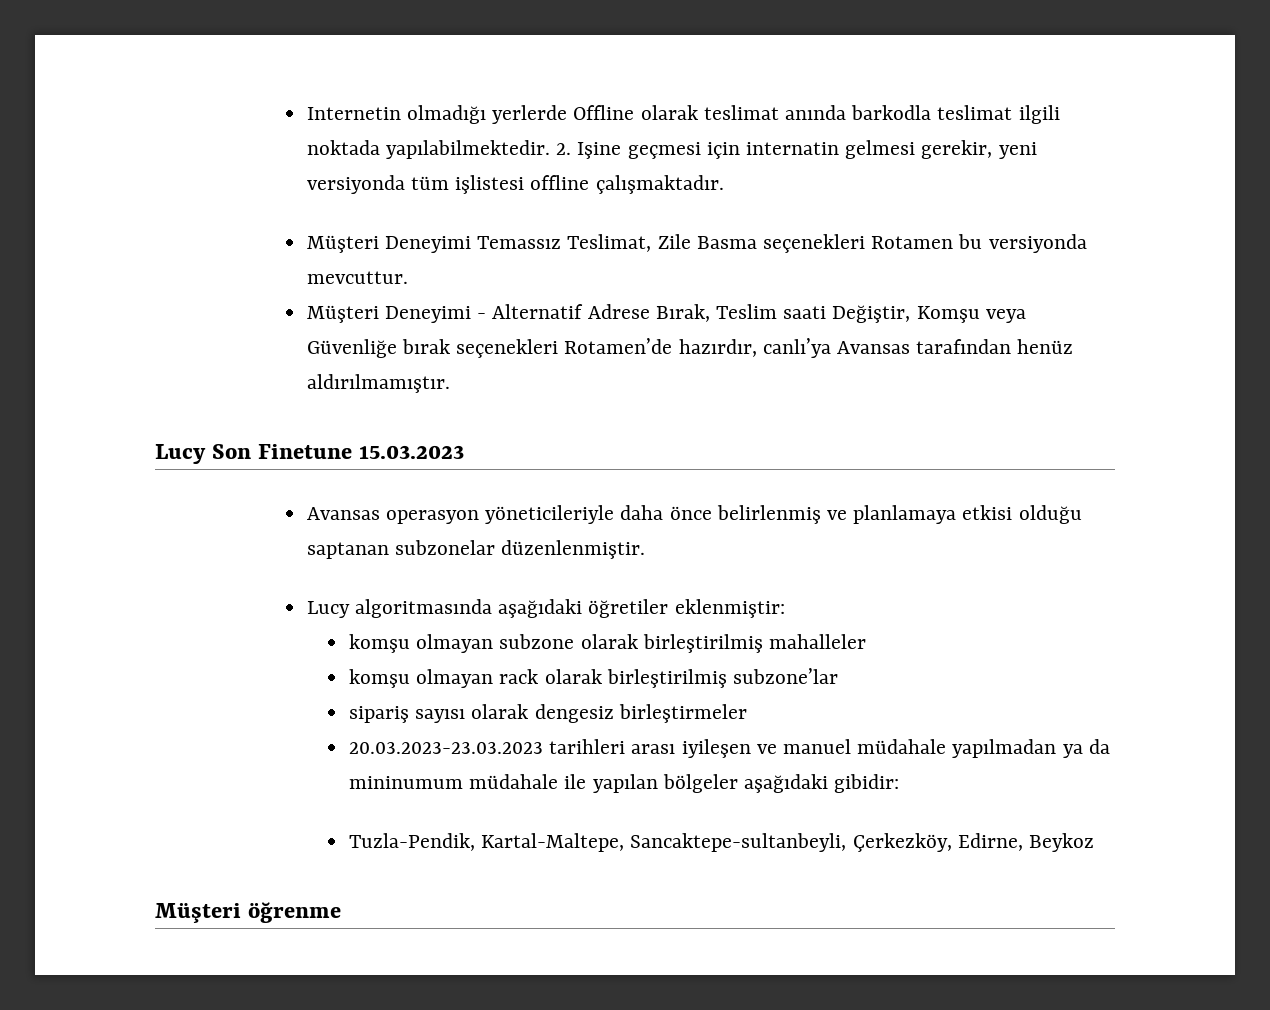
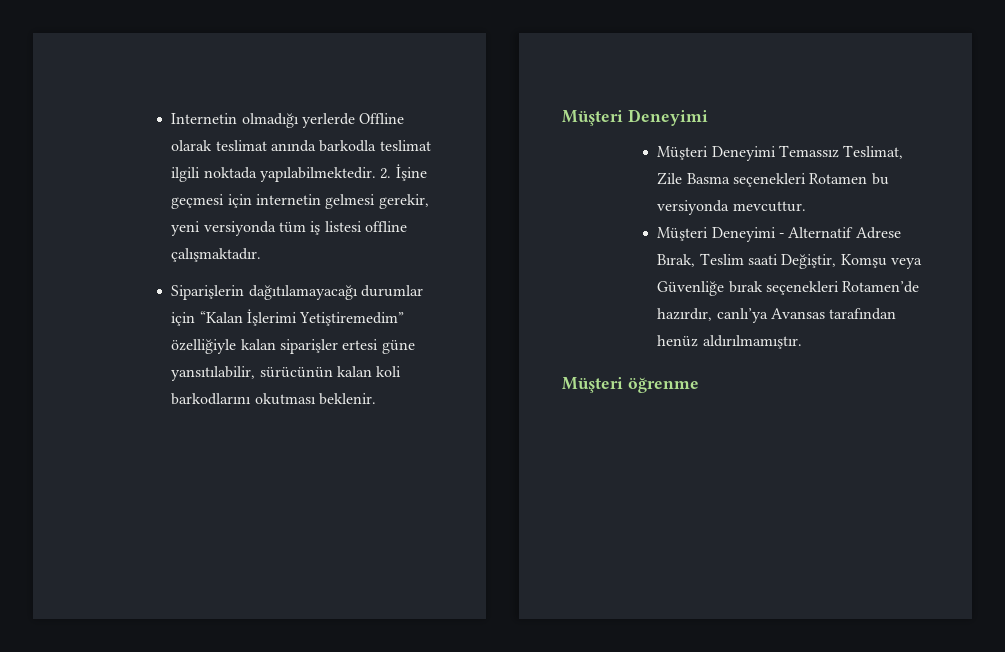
[577,142,622,159] Işine -> [395,164,427,181] İşine
[746,142,840,155] internatin -> [255,194,321,205] internetin
[455,175,525,194] işlistesi -> [310,221,362,235] iş listesi
(724, 184) none -> [171,285,423,300] [171,309,405,326] [171,339,415,354] [171,366,402,381] [171,393,376,405] [562,109,708,126] // Siparişlerin dağıtılamayacağı durumlar için “Kalan İşlerimi Yetiştiremedim” özelliğiyle kalan siparişler ertesi güne yansıtılabilir, sürücünün kalan koli barkodlarını okutması beklenir. // Müşteri Deneyimi
[155,444,464,464] [306,505,1082,524] [306,540,646,559] [306,599,785,618] [348,634,866,653] [348,668,838,688] [348,704,747,723] [348,739,1110,758] [348,774,900,793] [348,833,1094,852] // Lucy Son Finetune 15.03.2023 // Avansas operasyon yöneticileriyle daha önce belirlenmiş ve planlamaya etkisi olduğu saptanan subzonelar düzenlenmiştir. // Lucy algoritmasında aşağıdaki öğretiler eklenmiştir: // komşu olmayan subzone olarak birleştirilmiş mahalleler // komşu olmayan rack olarak birleştirilmiş subzone’lar // sipariş sayısı olarak dengesiz birleştirmeler // 20.03.2023-23.03.2023 tarihleri arası iyileşen ve manuel müdahale yapılmadan ya da mininumum müdahale ile yapılan bölgeler aşağıdaki gibidir: // Tuzla-Pendik, Kartal-Maltepe, Sancaktepe-sultanbeyli, Çerkezköy, Edirne, Beykoz -> (802, 342) none

